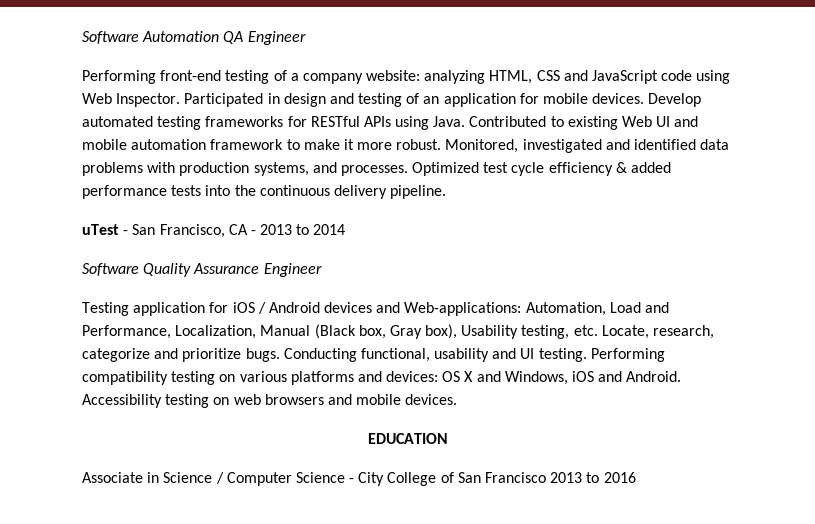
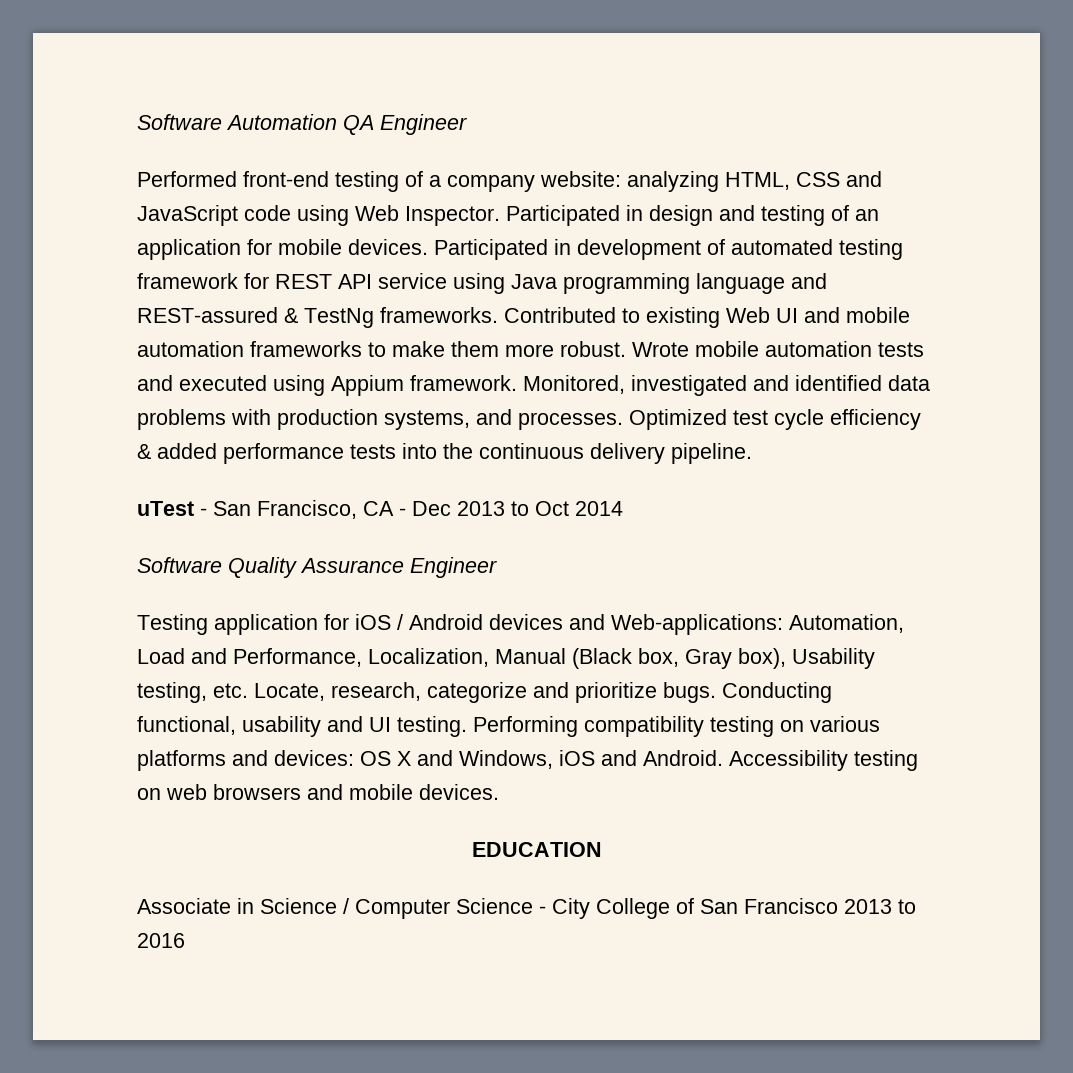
[82,70,156,84] Performing -> [137,171,237,187] Performed
[648,93,702,107] [82,116,466,130] Develop automated testing frameworks for RESTful APIs using Java. -> [434,239,903,260] [137,273,827,294] [137,307,498,328] Participated in development of automated testing framework for REST API service using Java programming language and REST-assured & TestNg frameworks.
[210,139,284,150] framework -> [250,341,362,357] frameworks
[343,139,354,150] it -> [451,341,499,357] them
(442, 144) none -> [632,341,924,357] [137,375,517,396] Wrote mobile automation tests and executed using Appium framework.
[260,224,310,235] 2013 to -> [412,501,569,516] Dec 2013 to Oct

